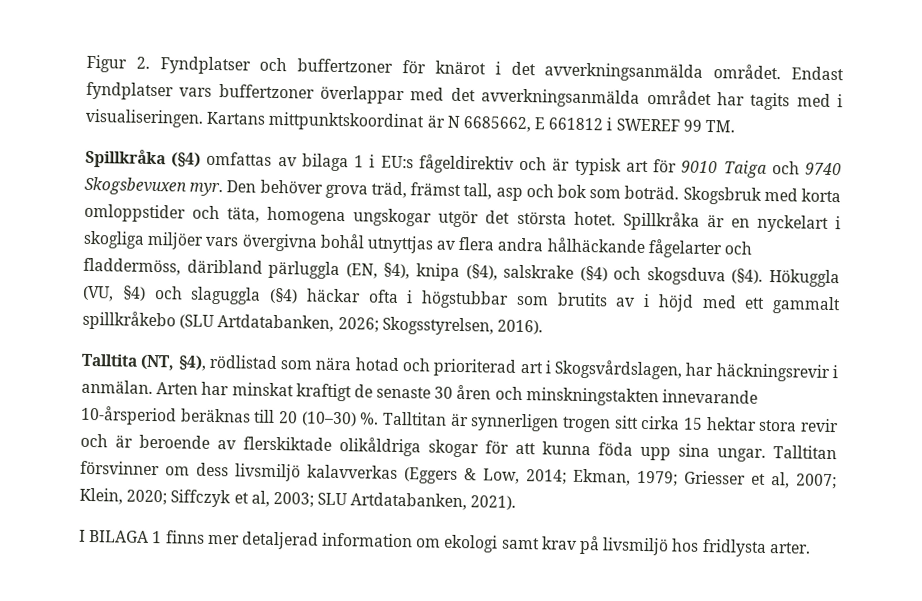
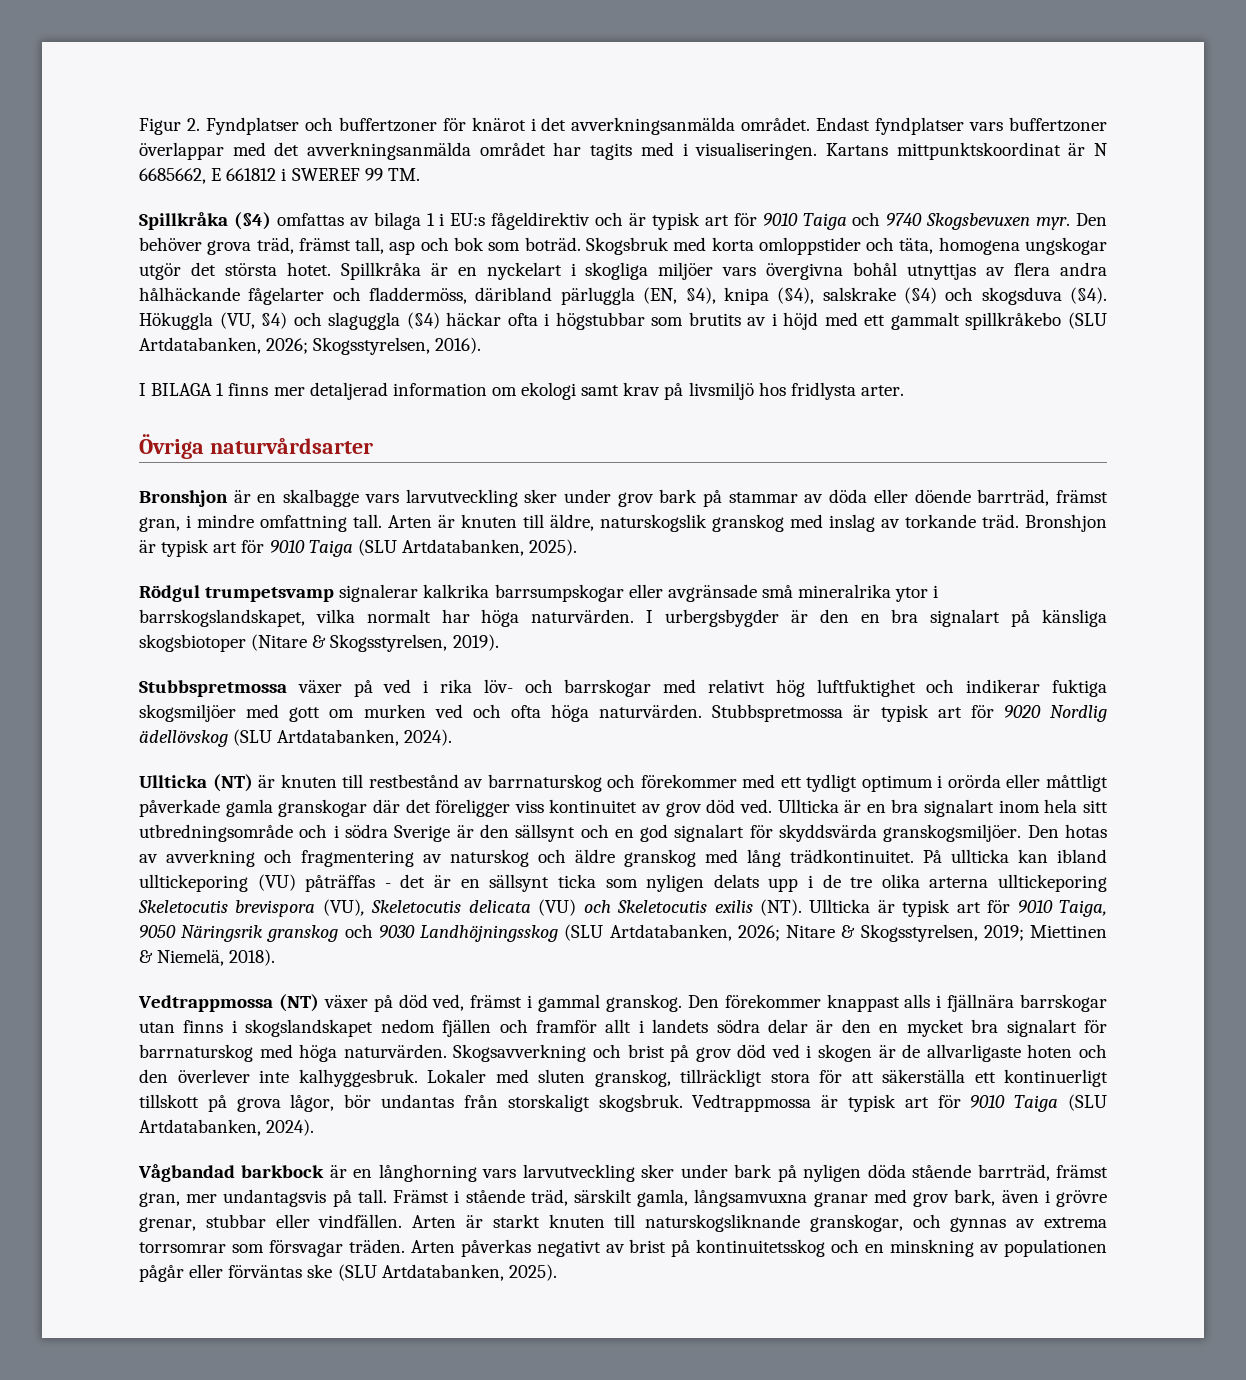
[81,353,840,382] [81,379,759,407] [80,405,839,433] [80,433,837,462] [80,460,837,490] [79,487,517,511] // Talltita (NT, §4), rödlistad som nära hotad och prioriterad art i Skogsvårdslagen, har häckningsrevir i anmälan. Arten har minskat kraftigt de senaste 30 åren och minskningstakten innevarande 10-årsperiod beräknas till 20 (10–30) %. Talltitan är synnerligen trogen sitt cirka 15 hektar stora revir och är beroende av flerskiktade olikåldriga skogar för att kunna föda upp sina ungar. Talltitan försvinner om dess livsmiljö kalavverkas (Eggers & Low, 2014; Ekman, 1979; Griesser et al, 2007; Klein, 2020; Siffczyk et al, 2003; SLU Artdatabanken, 2021). -> (482, 345) none
(811, 548) none -> [139,434,373,459] [139,489,1109,507] [139,514,1107,532] [139,539,578,557] [139,584,939,602] [139,609,1108,627] [139,634,499,652] [139,679,1107,697] [139,704,1107,722] [139,729,453,747] [139,774,1108,792] [139,799,1109,817] [139,824,1107,842] [139,849,1107,867] [139,874,1107,892] [138,899,1107,917] [139,924,1108,942] [139,949,276,966] [138,994,1107,1012] [139,1019,1107,1037] [139,1044,1108,1062] [139,1069,1108,1087] [139,1094,1107,1112] [139,1119,315,1136] [138,1164,1109,1182] [139,1189,1107,1207] [139,1214,1107,1232] [139,1239,1107,1257] [139,1264,557,1282] // Övriga naturvårdsarter // Bronshjon är en skalbagge vars larvutveckling sker under grov bark på stammar av döda eller döende barrträd, främst gran, i mindre omfattning tall. Arten är knuten till äldre, naturskogslik granskog med inslag av torkande träd. Bronshjon är typisk art för 9010 Taiga (SLU Artdatabanken, 2025). // Rödgul trumpetsvamp signalerar kalkrika barrsumpskogar eller avgränsade små mineralrika ytor i barrskogslandskapet, vilka normalt har höga naturvärden. I urbergsbygder är den en bra signalart på känsliga skogsbiotoper (Nitare & Skogsstyrelsen, 2019). // Stubbspretmossa växer på ved i rika löv- och barrskogar med relativt hög luftfuktighet och indikerar fuktiga skogsmiljöer med gott om murken ved och ofta höga naturvärden. Stubbspretmossa är typisk art för 9020 Nordlig ädellövskog (SLU Artdatabanken, 2024). // Ullticka (NT) är knuten till restbestånd av barrnaturskog och förekommer med ett tydligt optimum i orörda eller måttligt påverkade gamla granskogar där det föreligger viss kontinuitet av grov död ved. Ullticka är en bra signalart inom hela sitt utbredningsområde och i södra Sverige är den sällsynt och en god signalart för skyddsvärda granskogsmiljöer. Den hotas av avverkning och fragmentering av naturskog och äldre granskog med lång trädkontinuitet. På ullticka kan ibland ulltickeporing (VU) påträffas - det är en sällsynt ticka som nyligen delats upp i de tre olika arterna ulltickeporing Skeletocutis brevispora (VU), Skeletocutis delicata (VU) och Skeletocutis exilis (NT). Ullticka är typisk art för 9010 Taiga, 9050 Näringsrik granskog och 9030 Landhöjningsskog (SLU Artdatabanken, 2026; Nitare & Skogsstyrelsen, 2019; Miettinen & Niemelä, 2018). // Vedtrappmossa (NT) växer på död ved, främst i gammal granskog. Den förekommer knappast alls i fjällnära barrskogar utan finns i skogslandskapet nedom fjällen och framför allt i landets södra delar är den en mycket bra signalart för barrnaturskog med höga naturvärden. Skogsavverkning och brist på grov död ved i skogen är de allvarligaste hoten och den överlever inte kalhyggesbruk. Lokaler med sluten granskog, tillräckligt stora för att säkerställa ett kontinuerligt tillskott på grova lågor, bör undantas från storskaligt skogsbruk. Vedtrappmossa är typisk art för 9010 Taiga (SLU Artdatabanken, 2024). // Vågbandad barkbock är en långhorning vars larvutveckling sker under bark på nyligen döda stående barrträd, främst gran, mer undantagsvis på tall. Främst i stående träd, särskilt gamla, långsamvuxna granar med grov bark, även i grövre grenar, stubbar eller vindfällen. Arten är starkt knuten till naturskogsliknande granskogar, och gynnas av extrema torrsomrar som försvagar träden. Arten påverkas negativt av brist på kontinuitetsskog och en minskning av populationen pågår eller förväntas ske (SLU Artdatabanken, 2025).

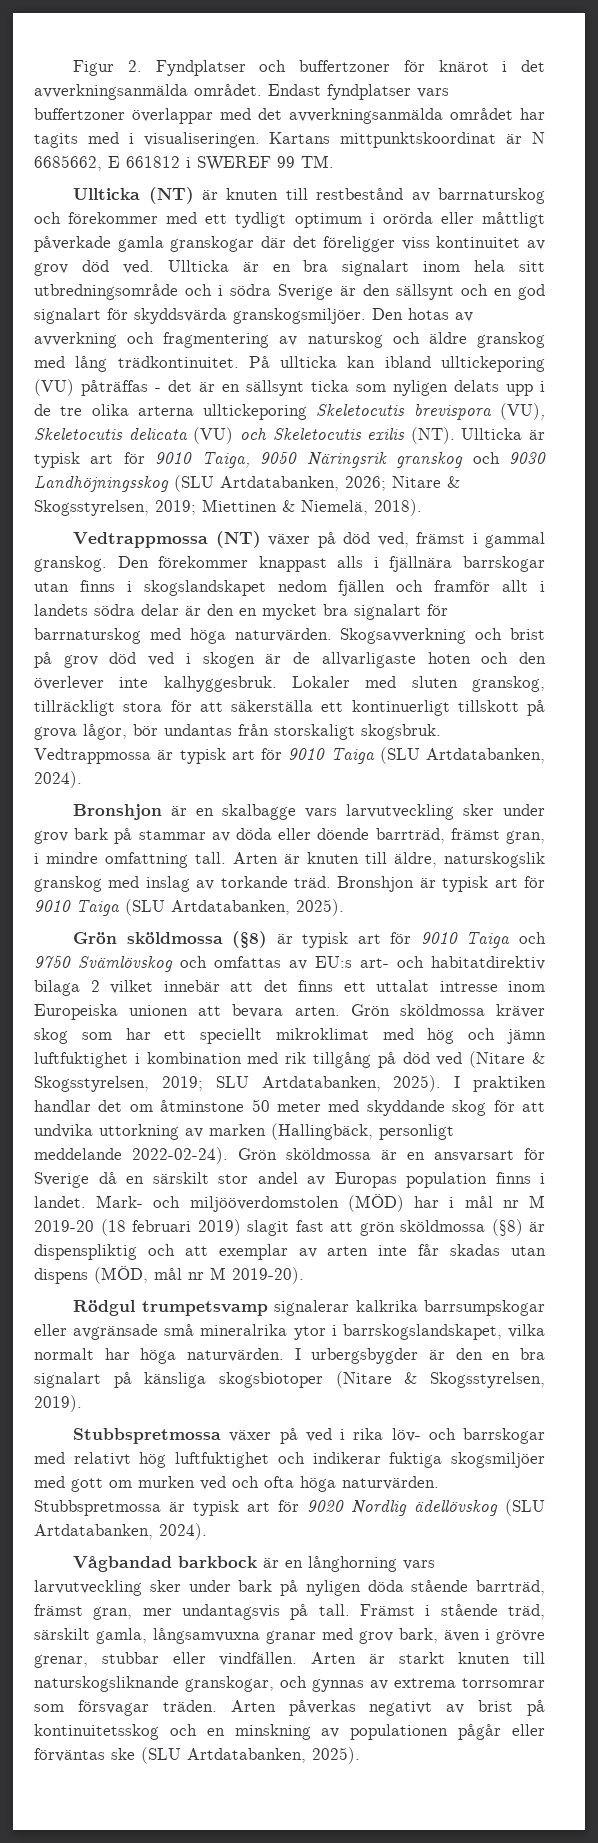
[139,212,1107,230] [139,237,1107,255] [139,262,1108,280] [139,287,1108,305] [139,312,1107,330] [139,337,482,355] [139,382,904,400] [139,434,373,459] [139,489,1109,507] [139,514,1107,532] [139,539,578,557] [139,584,939,602] [139,609,1108,627] [139,634,499,652] [139,679,1107,697] [139,704,1107,722] [139,729,453,747] // Spillkråka (§4) omfattas av bilaga 1 i EU:s fågeldirektiv och är typisk art för 9010 Taiga och 9740 Skogsbevuxen myr. Den behöver grova träd, främst tall, asp och bok som boträd. Skogsbruk med korta omloppstider och täta, homogena ungskogar utgör det största hotet. Spillkråka är en nyckelart i skogliga miljöer vars övergivna bohål utnyttjas av flera andra hålhäckande fågelarter och fladdermöss, däribland pärluggla (EN, §4), knipa (§4), salskrake (§4) och skogsduva (§4). Hökuggla (VU, §4) och slaguggla (§4) häckar ofta i högstubbar som brutits av i höjd med ett gammalt spillkråkebo (SLU Artdatabanken, 2026; Skogsstyrelsen, 2016). // I BILAGA 1 finns mer detaljerad information om ekologi samt krav på livsmiljö hos fridlysta arter. // Övriga naturvårdsarter // Bronshjon är en skalbagge vars larvutveckling sker under grov bark på stammar av döda eller döende barrträd, främst gran, i mindre omfattning tall. Arten är knuten till äldre, naturskogslik granskog med inslag av torkande träd. Bronshjon är typisk art för 9010 Taiga (SLU Artdatabanken, 2025). // Rödgul trumpetsvamp signalerar kalkrika barrsumpskogar eller avgränsade små mineralrika ytor i barrskogslandskapet, vilka normalt har höga naturvärden. I urbergsbygder är den en bra signalart på känsliga skogsbiotoper (Nitare & Skogsstyrelsen, 2019). // Stubbspretmossa växer på ved i rika löv- och barrskogar med relativt hög luftfuktighet och indikerar fuktiga skogsmiljöer med gott om murken ved och ofta höga naturvärden. Stubbspretmossa är typisk art för 9020 Nordlig ädellövskog (SLU Artdatabanken, 2024). -> (334, 161) none
(315, 1127) none -> [73,804,545,820] [34,828,545,844] [34,852,545,868] [34,876,545,892] [34,899,344,916] [73,931,547,948] [34,956,545,972] [34,980,545,996] [34,1004,545,1020] [34,1028,546,1044] [34,1051,546,1068] [34,1075,546,1092] [34,1099,545,1116] [34,1123,454,1140] [34,1147,545,1164] [34,1172,545,1188] [34,1194,545,1212] [34,1219,545,1236] [34,1244,547,1260] [34,1266,304,1284] [73,1300,545,1316] [34,1324,545,1340] [34,1348,546,1364] [34,1371,545,1388] [34,1395,82,1412] [73,1428,545,1444] [34,1452,545,1468] [34,1476,439,1492] [34,1499,545,1516] [34,1523,207,1540] // Bronshjon är en skalbagge vars larvutveckling sker under grov bark på stammar av döda eller döende barrträd, främst gran, i mindre omfattning tall. Arten är knuten till äldre, naturskogslik granskog med inslag av torkande träd. Bronshjon är typisk art för 9010 Taiga (SLU Artdatabanken, 2025). // Grön sköldmossa (§8) är typisk art för 9010 Taiga och 9750 Svämlövskog och omfattas av EU:s art- och habitatdirektiv bilaga 2 vilket innebär att det finns ett uttalat intresse inom Europeiska unionen att bevara arten. Grön sköldmossa kräver skog som har ett speciellt mikroklimat med hög och jämn luftfuktighet i kombination med rik tillgång på död ved (Nitare & Skogsstyrelsen, 2019; SLU Artdatabanken, 2025). I praktiken handlar det om åtminstone 50 meter med skyddande skog för att undvika uttorkning av marken (Hallingbäck, personligt meddelande 2022-02-24). Grön sköldmossa är en ansvarsart för Sverige då en särskilt stor andel av Europas population finns i landet. Mark- och miljööverdomstolen (MÖD) har i mål nr M 2019-20 (18 februari 2019) slagit fast att grön sköldmossa (§8) är dispenspliktig och att exemplar av arten inte får skadas utan dispens (MÖD, mål nr M 2019-20). // Rödgul trumpetsvamp signalerar kalkrika barrsumpskogar eller avgränsade små mineralrika ytor i barrskogslandskapet, vilka normalt har höga naturvärden. I urbergsbygder är den en bra signalart på känsliga skogsbiotoper (Nitare & Skogsstyrelsen, 2019). // Stubbspretmossa växer på ved i rika löv- och barrskogar med relativt hög luftfuktighet och indikerar fuktiga skogsmiljöer med gott om murken ved och ofta höga naturvärden. Stubbspretmossa är typisk art för 9020 Nordlig ädellövskog (SLU Artdatabanken, 2024).

